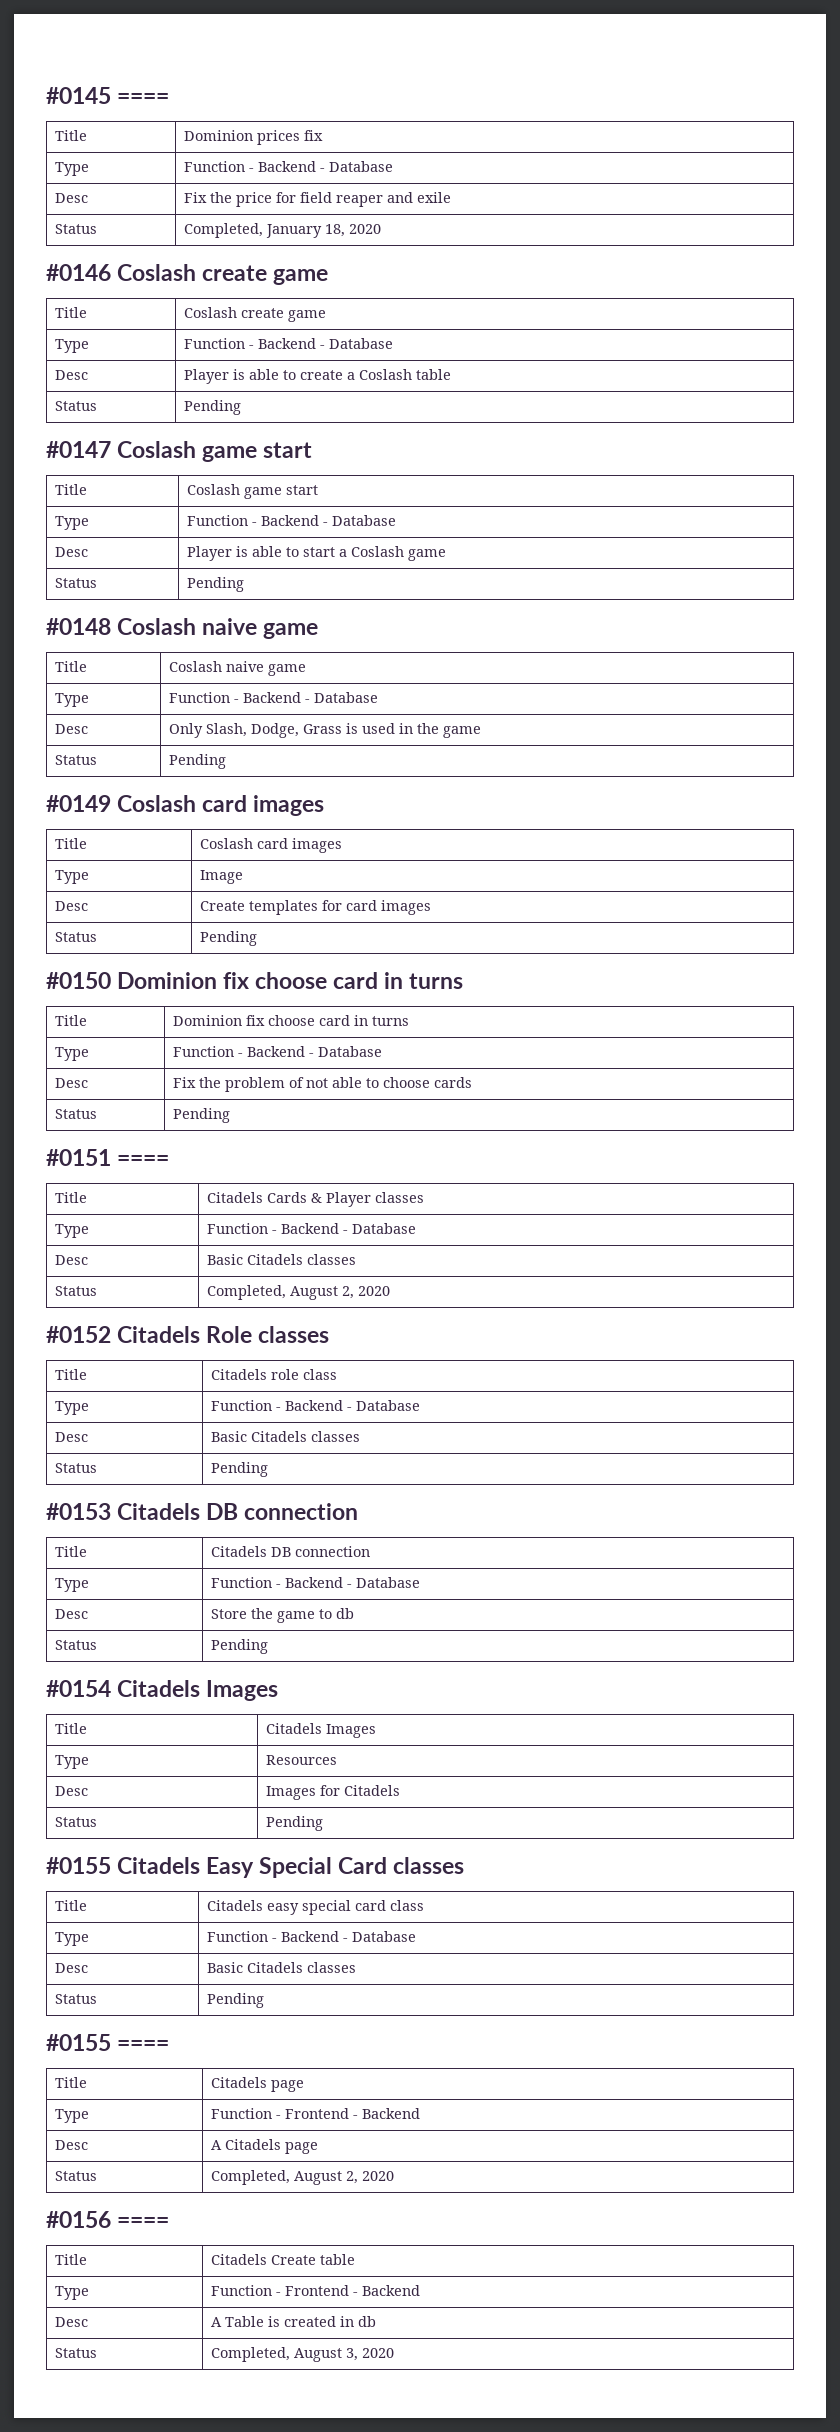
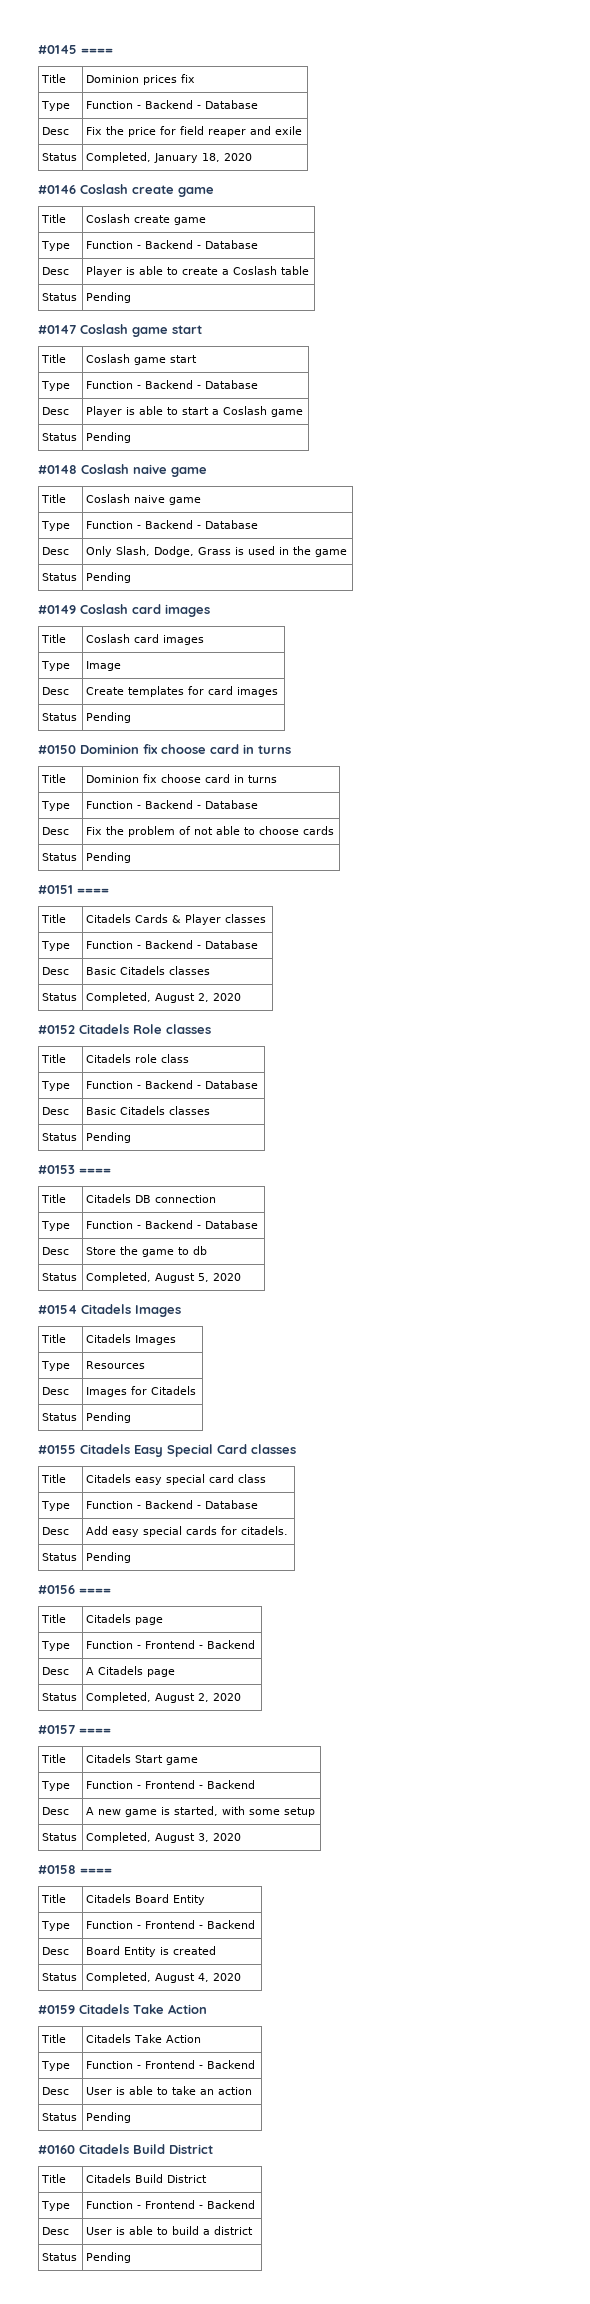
[117,1503,359,1520] Citadels DB connection -> [79,1168,111,1174] ====
[211,1639,269,1654] Pending -> [86,1272,242,1283] Completed, August 5, 2020
[207,1962,357,1973] [55,1994,98,2004] [207,1993,265,2008] [46,2034,111,2051] Basic Citadels classes // Status | Pending // #0155 -> [86,1526,289,1537] [42,1553,78,1561] [86,1552,132,1563] [38,1585,75,1594] Add easy special cards for citadels. // Status | Pending // #0156
[46,2211,170,2228] [55,2254,88,2265] [211,2254,356,2265] [55,2286,90,2300] [211,2285,421,2296] [55,2317,89,2327] [211,2316,377,2327] #0156 ==== // Title | Citadels Create table // Type | Function - Frontend - Backend // Desc | A Table is created in db -> [38,1725,111,1734] [41,1754,67,1763] [86,1754,199,1765] [41,1781,71,1791] [86,1780,256,1789] [42,1807,70,1815] [86,1806,316,1817] #0157 ==== // Title | Citadels Start game // Type | Function - Frontend - Backend // Desc | A new game is started, with some setup
(395, 2353) none -> [38,1865,112,1874] [41,1894,67,1903] [86,1894,206,1905] [41,1921,71,1931] [86,1920,256,1929] [42,1947,70,1955] [86,1946,217,1957] [42,1973,78,1981] [86,1972,242,1983] [38,2004,207,2014] [41,2034,67,2043] [86,2034,202,2043] [41,2061,71,2071] [86,2060,256,2069] [42,2087,70,2095] [86,2086,253,2095] [42,2113,78,2121] [86,2112,132,2123] [38,2144,213,2154] [41,2174,67,2183] [86,2174,208,2183] [41,2201,71,2211] [86,2200,256,2209] [42,2227,70,2235] [86,2226,254,2235] [42,2253,78,2261] [86,2252,132,2263] // #0158 ==== // Title | Citadels Board Entity // Type | Function - Frontend - Backend // Desc | Board Entity is created // Status | Completed, August 4, 2020 // #0159 Citadels Take Action // Title | Citadels Take Action // Type | Function - Frontend - Backend // Desc | User is able to take an action // Status | Pending // #0160 Citadels Build District // Title | Citadels Build District // Type | Function - Frontend - Backend // Desc | User is able to build a district // Status | Pending

